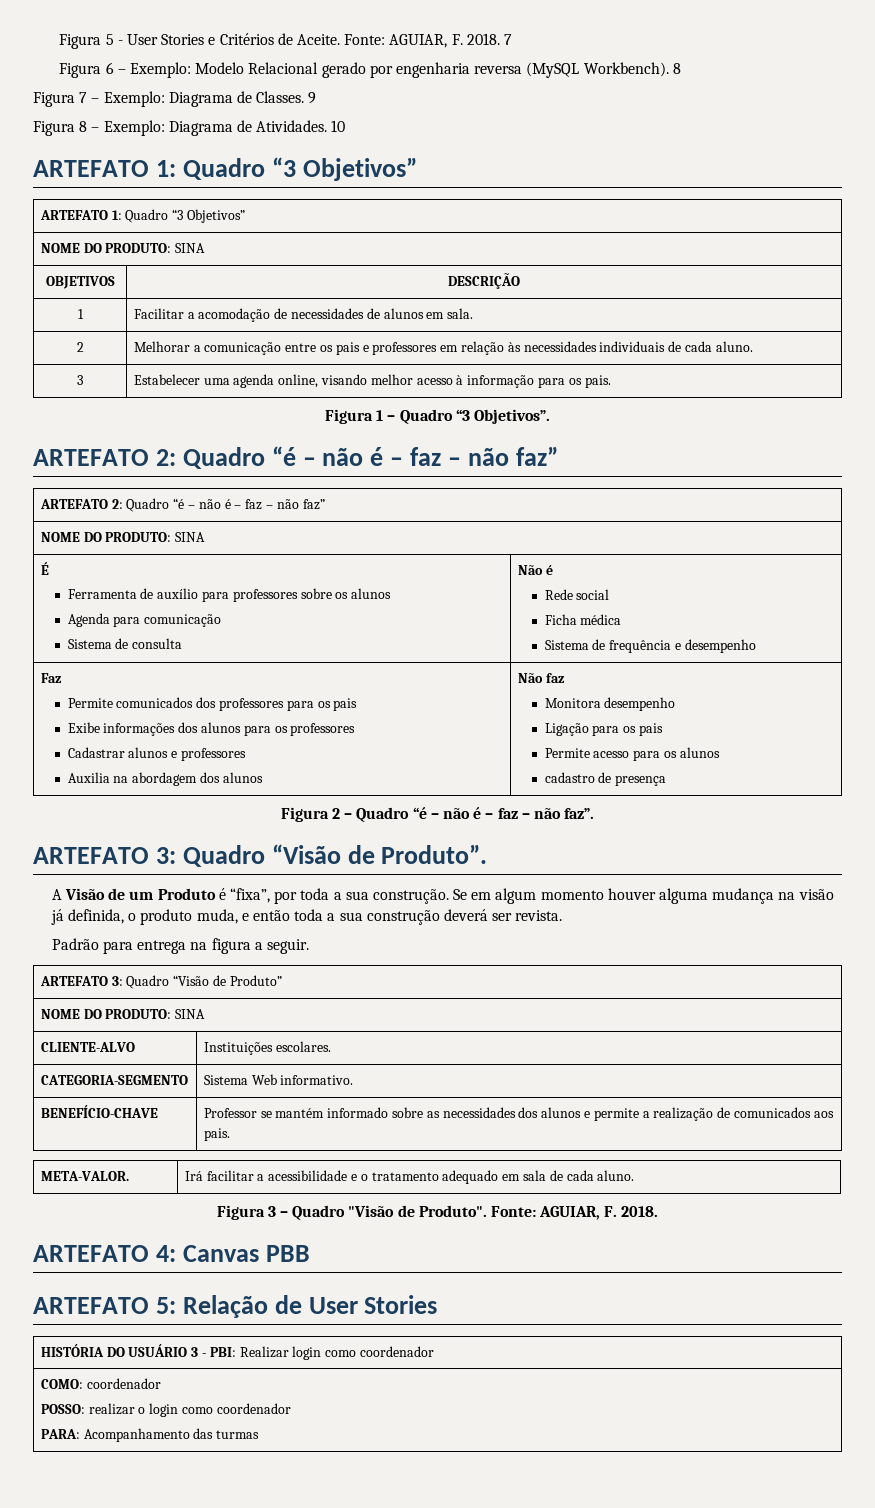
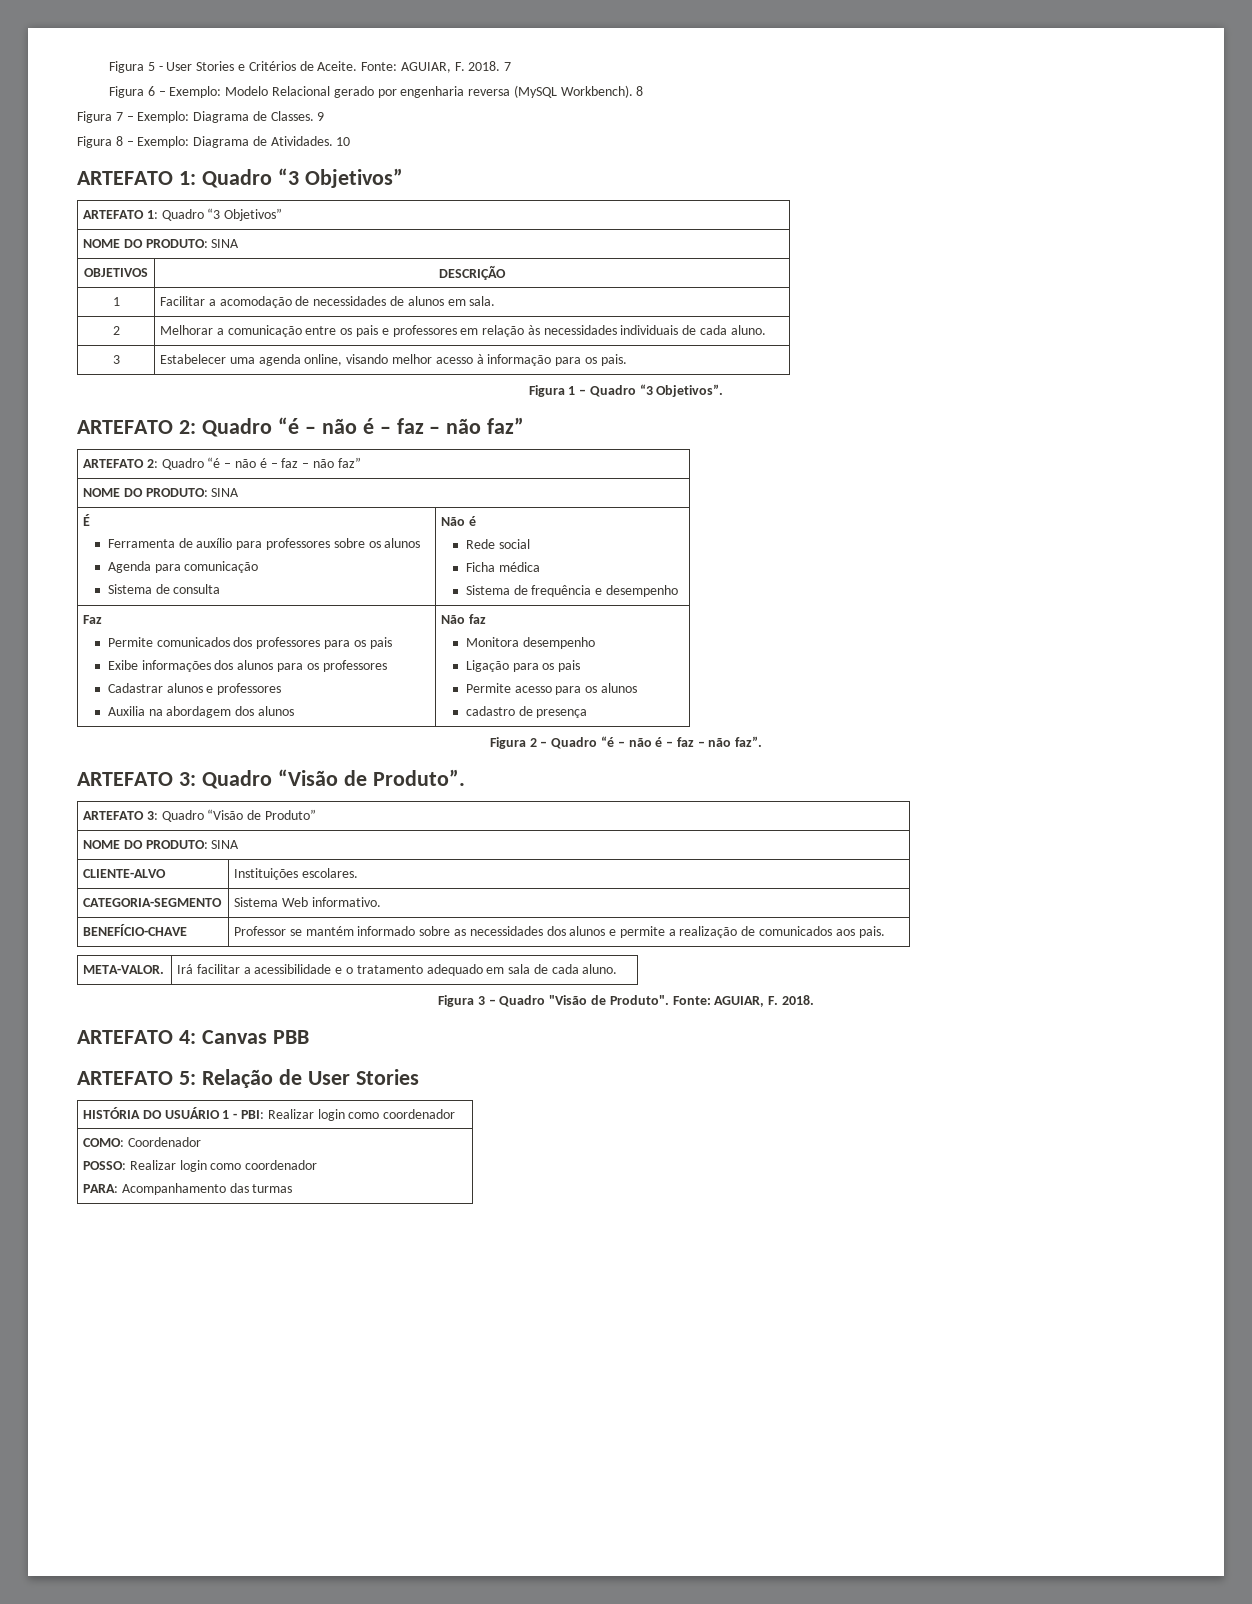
[51,888,834,904] [50,909,563,925] [51,938,310,954] // A Visão de um Produto é “fixa”, por toda a sua construção. Se em algum momento houver alguma mudança na visão já definida, o produto muda, e então toda a sua construção deverá ser revista. // Padrão para entrega na figura a seguir. -> (465, 777) none
[191,1347,199,1357] 3 -> [222,1110,230,1119] 1
[86,1378,161,1389] coordenador -> [127,1137,201,1147] Coordenador
[88,1403,146,1415] realizar o -> [129,1160,176,1170] Realizar

